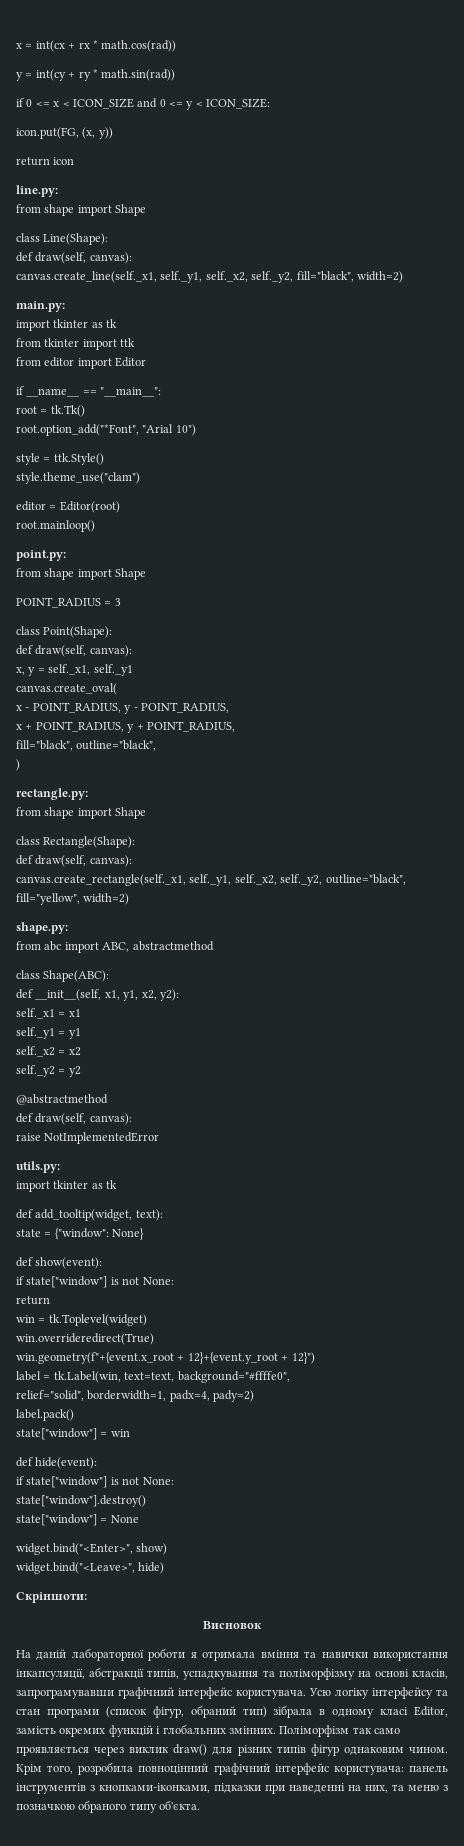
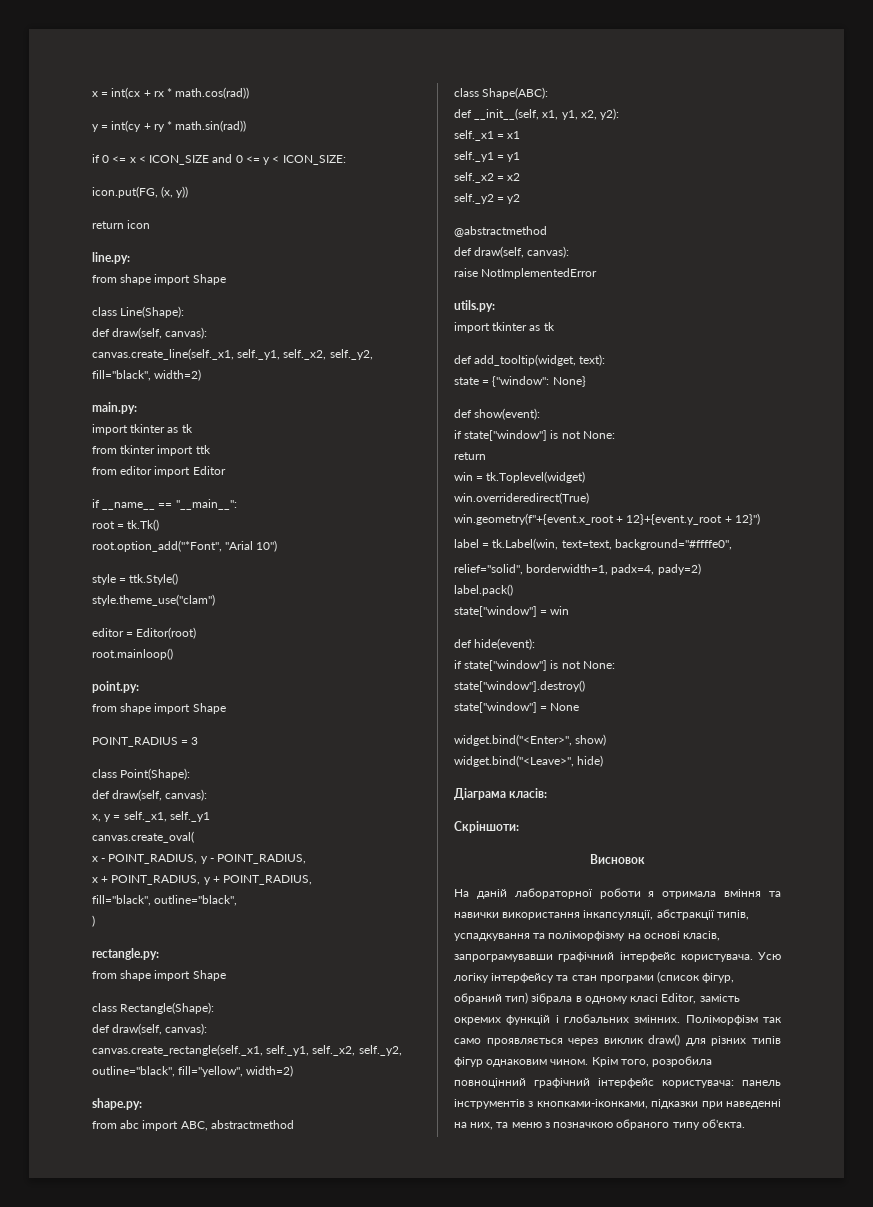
(165, 1568) none -> [454,788,548,800] // Діаграма класів:

